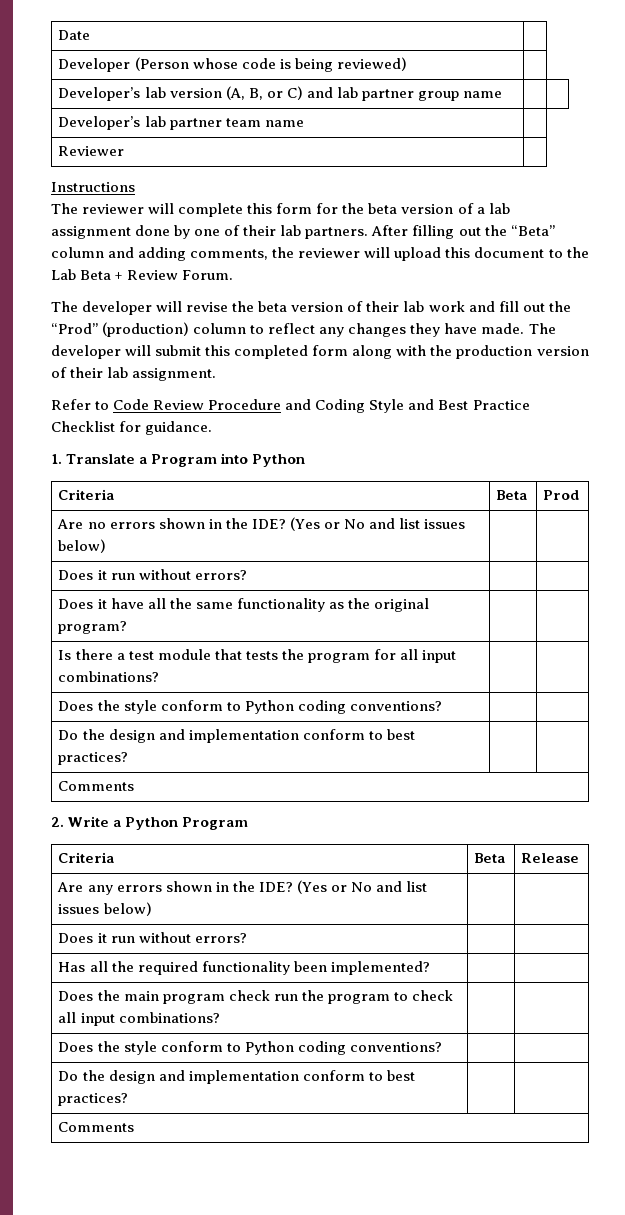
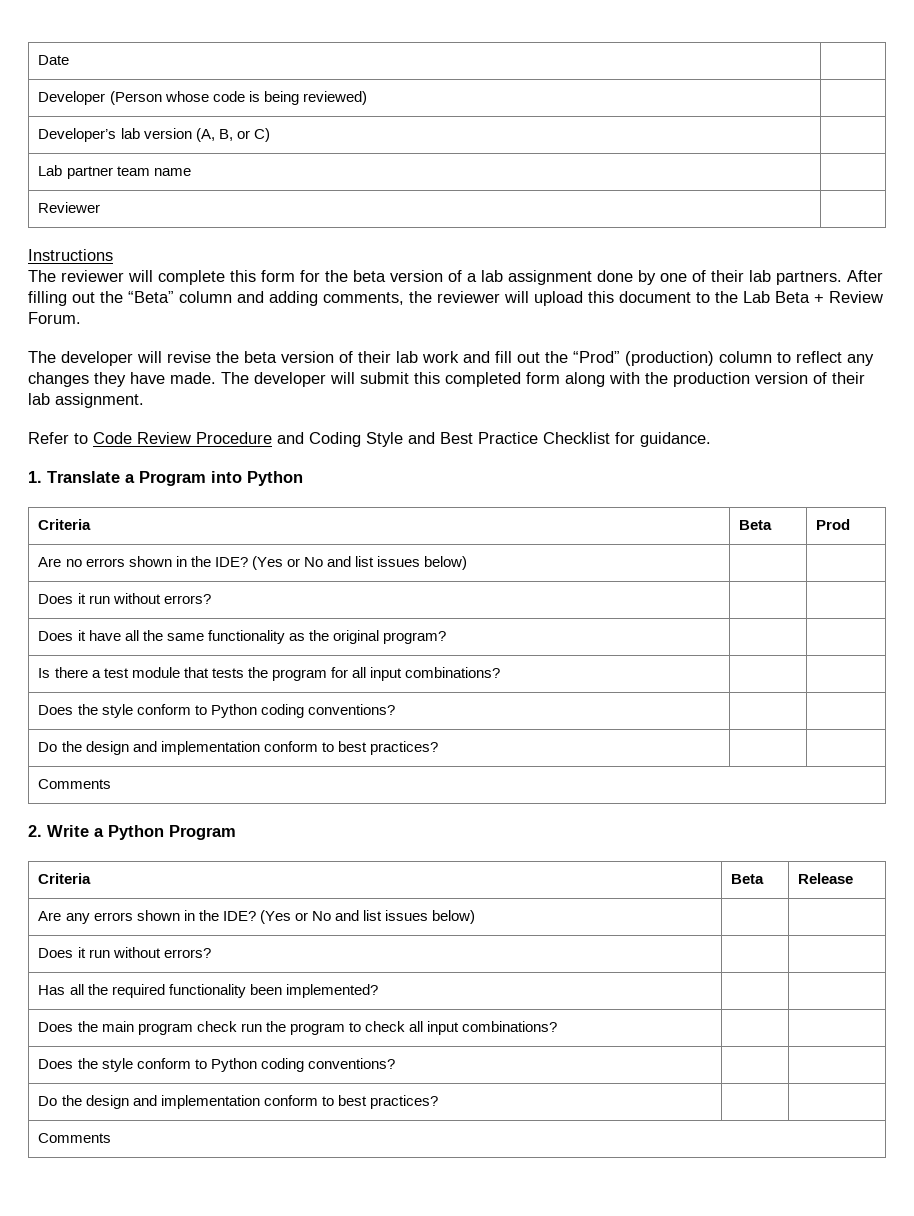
[306,87,502,101] [58,116,166,130] and lab partner group name | | // Developer’s lab -> [38,165,63,176] | // Lab

